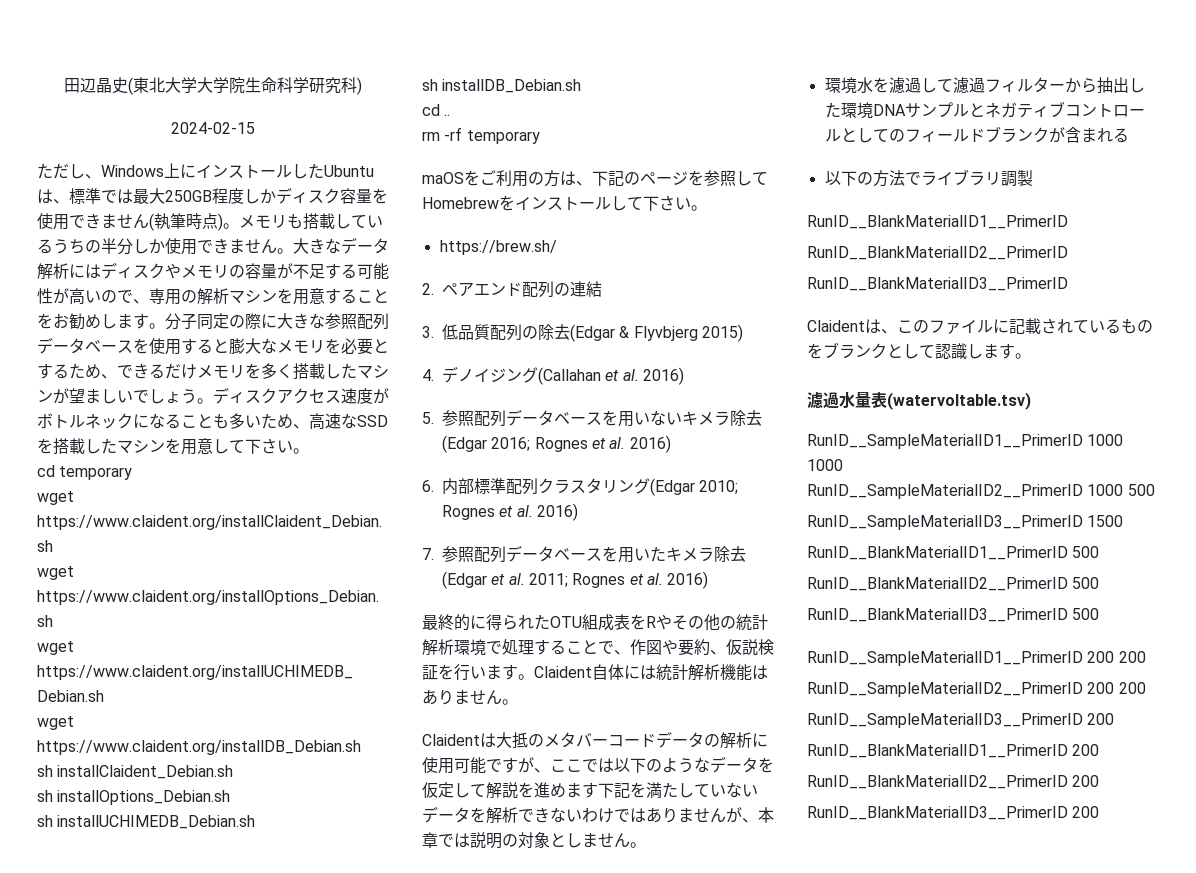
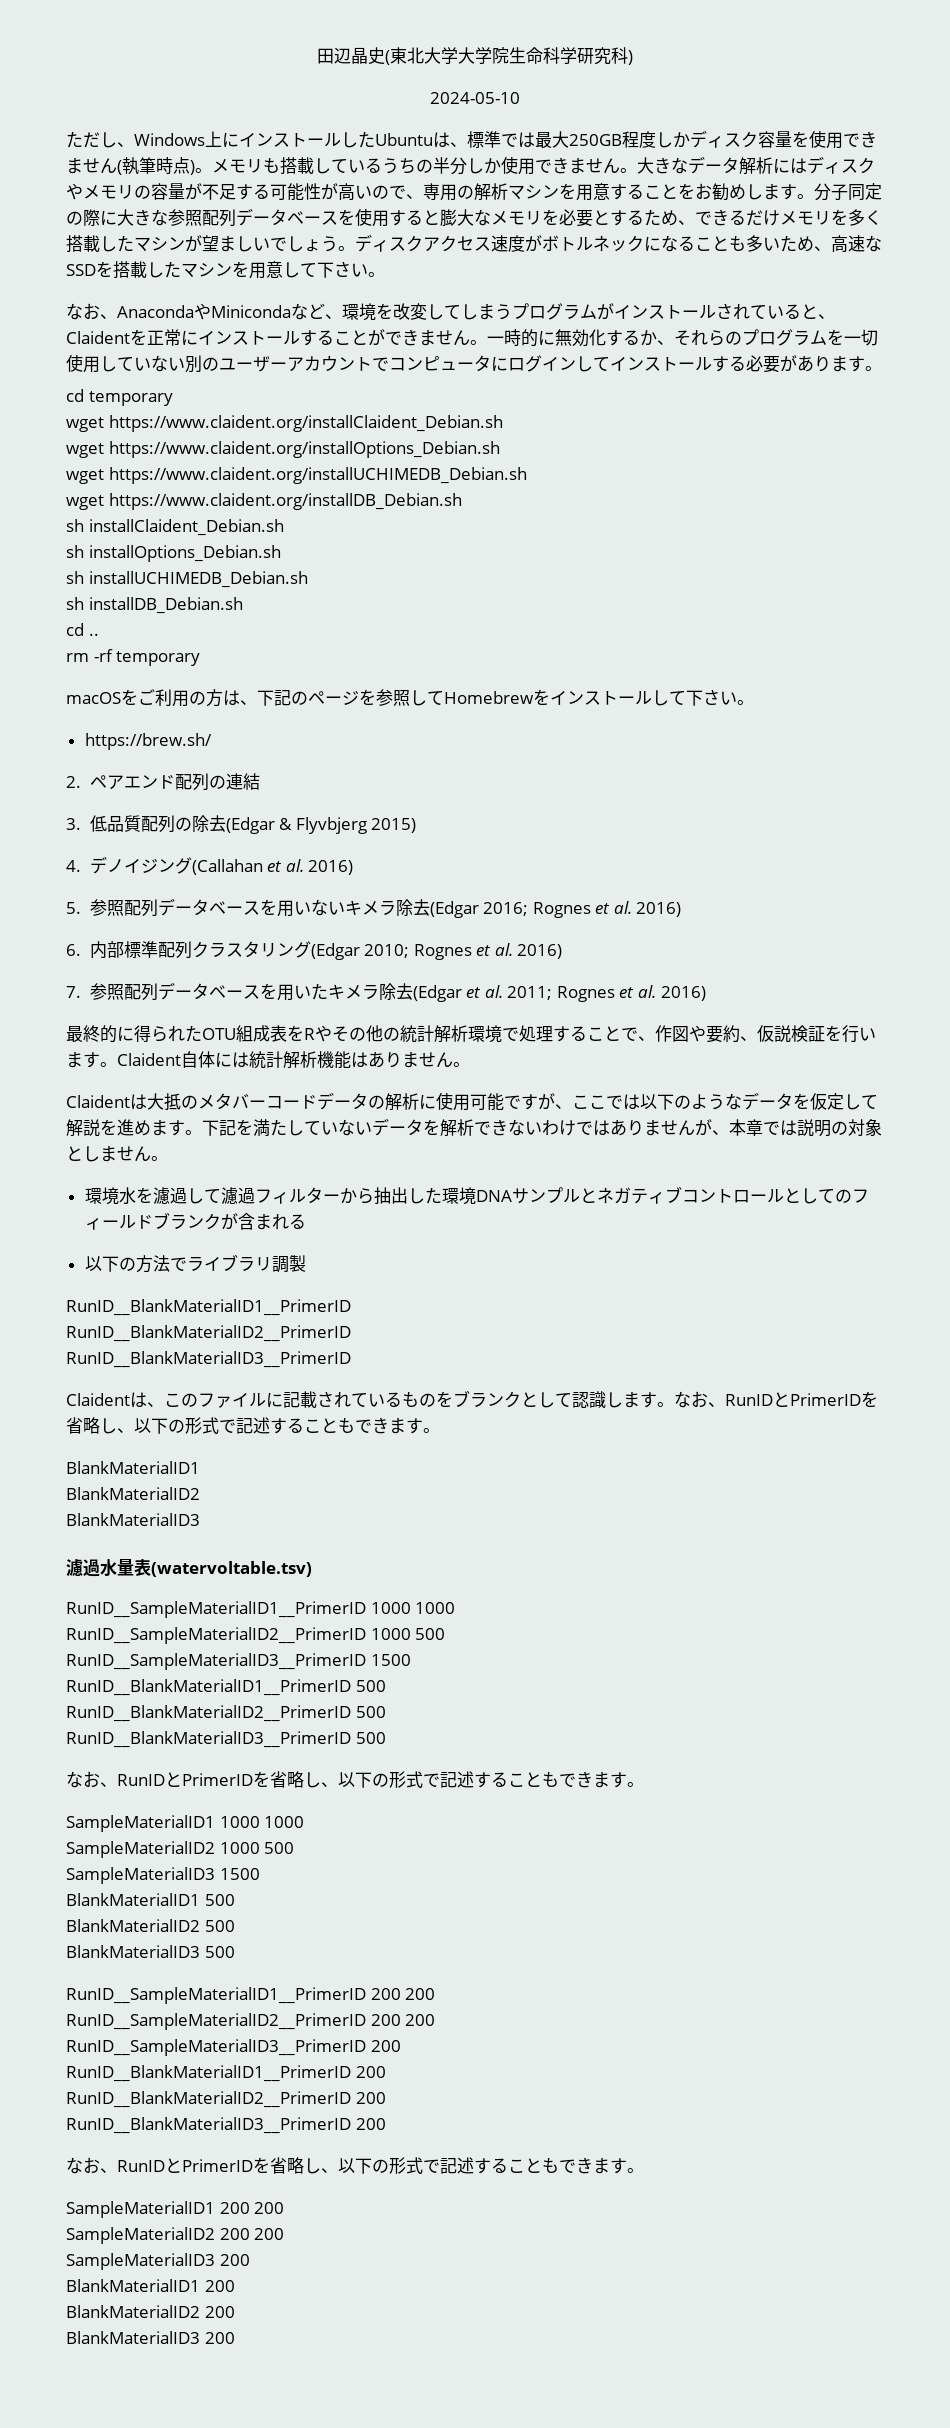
[171,122,255,134] 2024-02-15 -> [430,92,520,104] 2024-05-10
(309, 451) none -> [66,303,835,321] [66,329,878,347] [66,354,882,373] // なお、AnacondaやMinicondaなど、環境を改変してしまうプログラムがインストールされていると、Claidentを正常にインストールすることができません。一時的に無効化するか、それらのプログラムを一切使用していない別のユーザーアカウントでコンピュータにログインしてインストールする必要があります。
[422,172,464,184] maOS -> [66,692,121,704] macOS
(598, 790) none -> [185,1130,202,1135] 。
(1031, 356) none -> [674,1391,878,1408] [66,1417,440,1434] [66,1461,200,1474] [66,1487,200,1500] [66,1513,200,1526] なお、RunIDとPrimerIDを省略し、以下の形式で記述することもできます。 // BlankMaterialID1 // BlankMaterialID2 // BlankMaterialID3
(1100, 614) none -> [66,1771,644,1788] [66,1815,305,1832] [66,1841,295,1858] [66,1867,260,1884] [66,1893,235,1906] [66,1919,235,1932] [66,1945,235,1958] // なお、RunIDとPrimerIDを省略し、以下の形式で記述することもできます。 // SampleMaterialID1 1000 1000 // SampleMaterialID2 1000 500 // SampleMaterialID3 1500 // BlankMaterialID1 500 // BlankMaterialID2 500 // BlankMaterialID3 500
(1100, 812) none -> [66,2157,644,2174] [66,2201,285,2218] [66,2227,285,2244] [66,2253,250,2270] [66,2279,235,2292] [66,2305,235,2318] [66,2331,235,2344] // なお、RunIDとPrimerIDを省略し、以下の形式で記述することもできます。 // SampleMaterialID1 200 200 // SampleMaterialID2 200 200 // SampleMaterialID3 200 // BlankMaterialID1 200 // BlankMaterialID2 200 // BlankMaterialID3 200

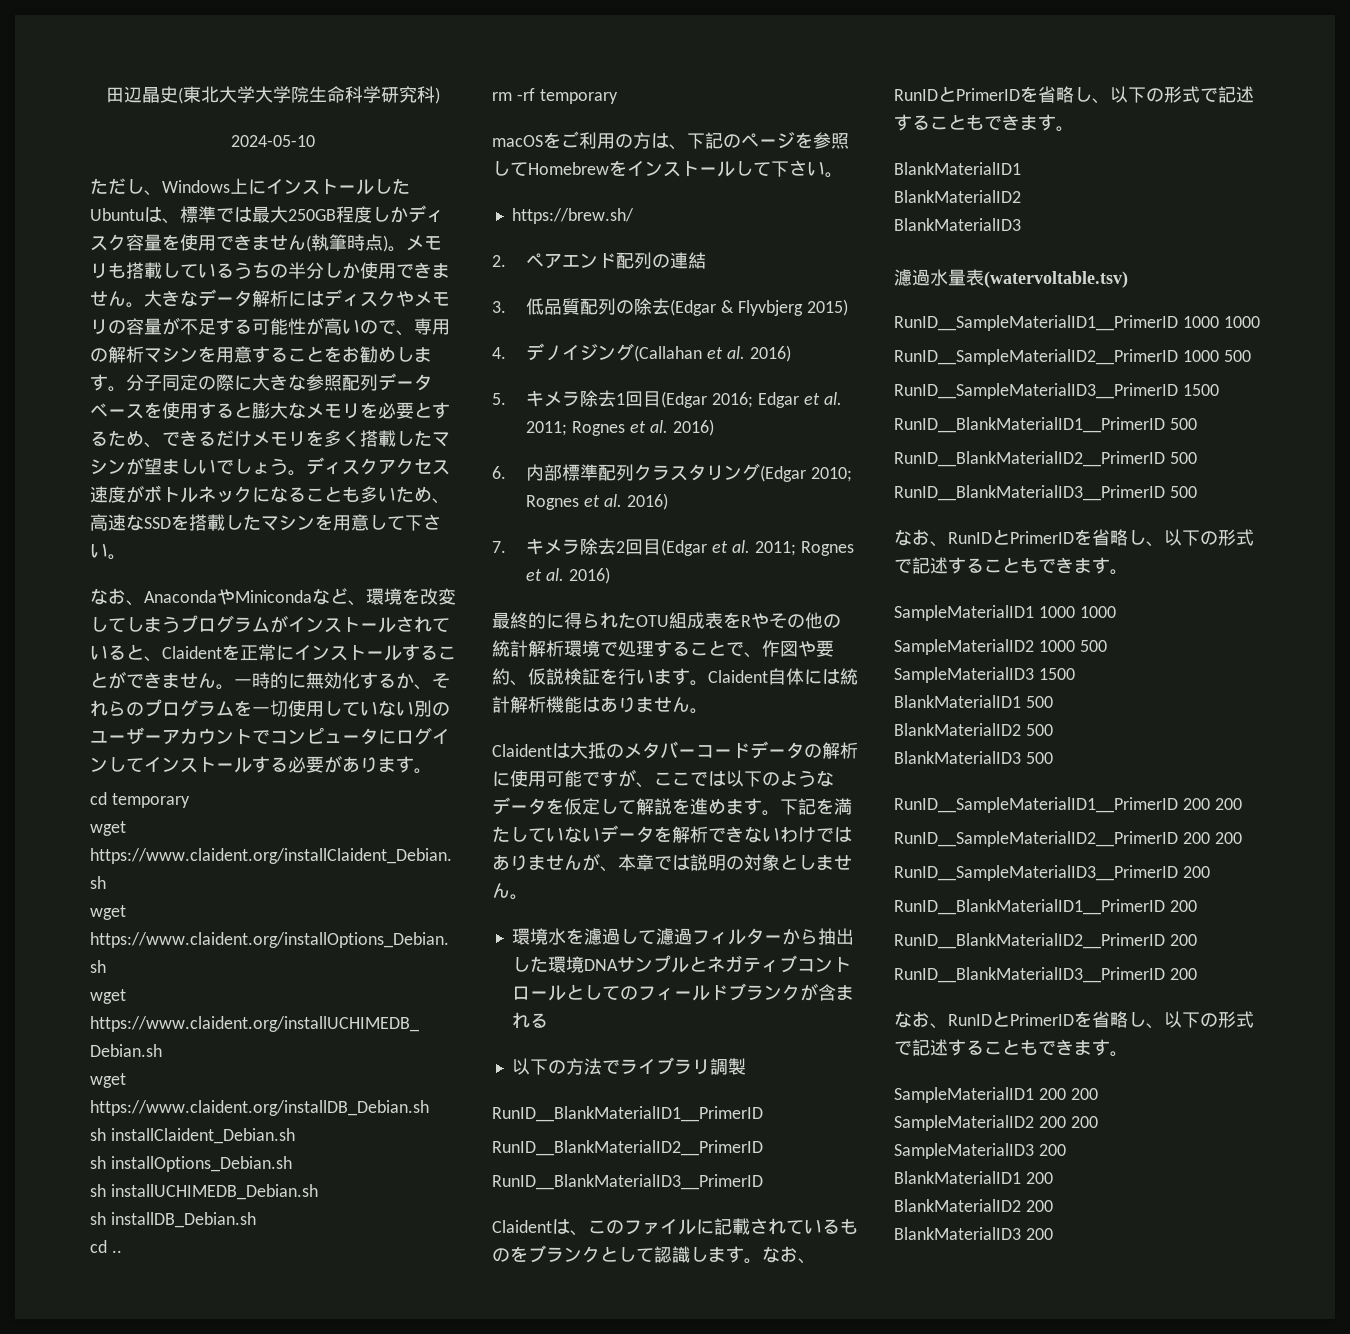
[89,898,529,918] 参照配列データベースを用いないキメラ除去(Edgar 2016; -> [526,390,842,408] [526,421,568,436] キメラ除去1回目(Edgar 2016; Edgar et al. 2011;
[89,982,413,1001] 参照配列データベースを用いたキメラ除去 -> [526,538,662,555] キメラ除去2回目

